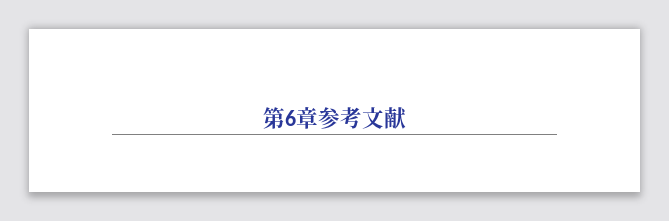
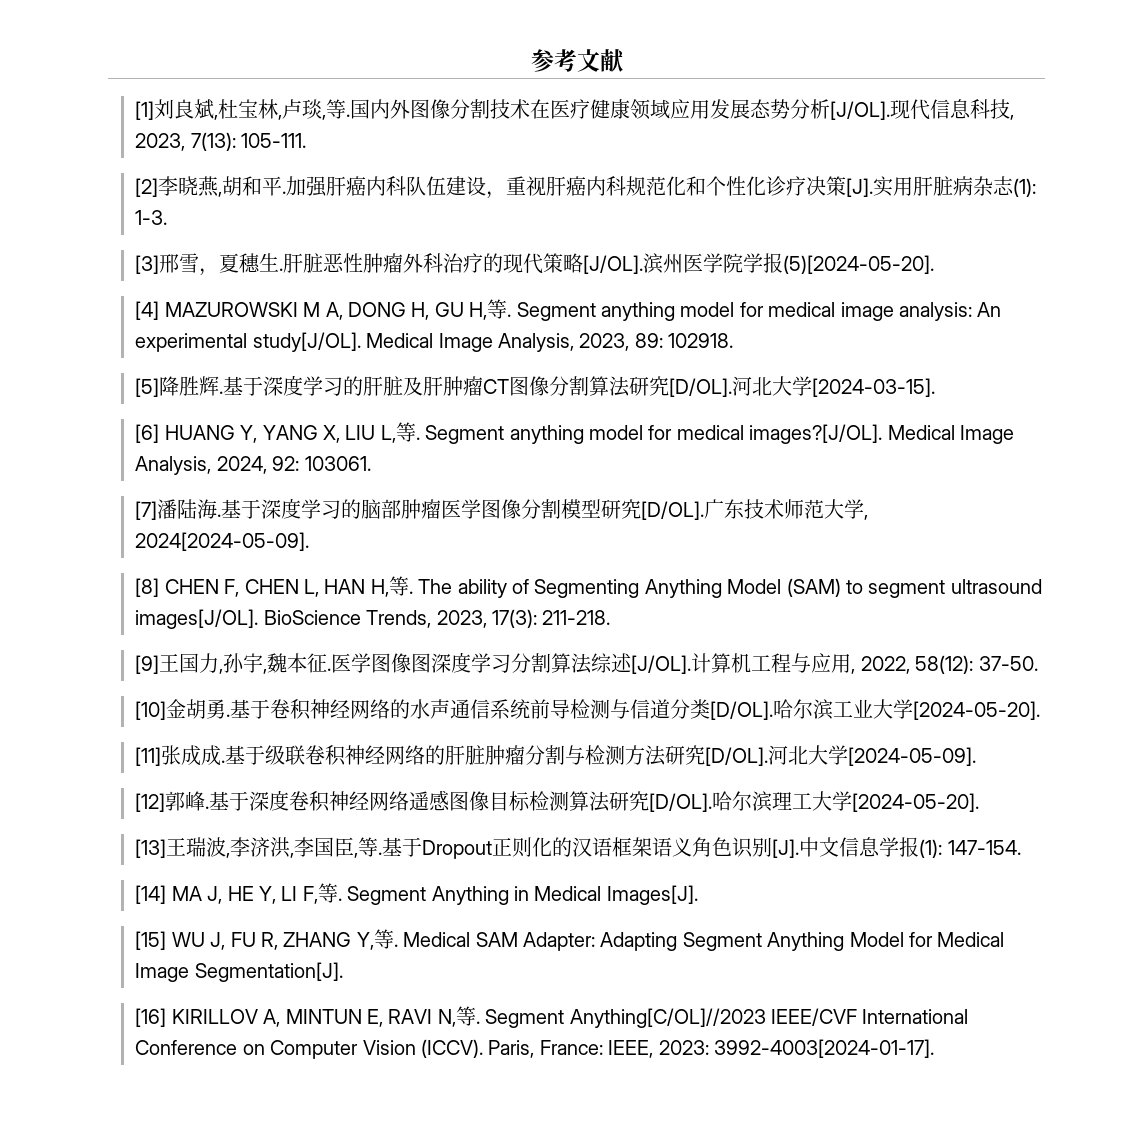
[263,107,318,129] 第6章 -> (530, 60) none
(407, 118) none -> [135,99,1015,120] [135,132,307,151] [135,176,1037,199] [135,210,168,225] [135,253,935,276] [135,299,1002,321] [135,332,734,352] [135,375,936,397] [135,422,1015,444] [135,456,371,475] [135,498,869,520] [135,532,310,551] [135,576,1042,598] [135,609,611,629] [135,652,1038,674] [135,699,1041,720] [135,745,977,766] [135,790,980,812] [135,837,1021,859] [135,883,698,905] [135,929,1005,951] [135,962,343,982] [135,1006,969,1028] [135,1039,935,1059] // [1]刘良斌,杜宝林,卢琰,等.国内外图像分割技术在医疗健康领域应用发展态势分析[J/OL].现代信息科技, 2023, 7(13): 105-111. // [2]李晓燕,胡和平.加强肝癌内科队伍建设，重视肝癌内科规范化和个性化诊疗决策[J].实用肝脏病杂志(1): 1-3. // [3]邢雪，夏穗生.肝脏恶性肿瘤外科治疗的现代策略[J/OL].滨州医学院学报(5)[2024-05-20]. // [4] MAZUROWSKI M A, DONG H, GU H,等. Segment anything model for medical image analysis: An experimental study[J/OL]. Medical Image Analysis, 2023, 89: 102918. // [5]降胜辉.基于深度学习的肝脏及肝肿瘤CT图像分割算法研究[D/OL].河北大学[2024-03-15]. // [6] HUANG Y, YANG X, LIU L,等. Segment anything model for medical images?[J/OL]. Medical Image Analysis, 2024, 92: 103061. // [7]潘陆海.基于深度学习的脑部肿瘤医学图像分割模型研究[D/OL].广东技术师范大学, 2024[2024-05-09]. // [8] CHEN F, CHEN L, HAN H,等. The ability of Segmenting Anything Model (SAM) to segment ultrasound images[J/OL]. BioScience Trends, 2023, 17(3): 211-218. // [9]王国力,孙宇,魏本征.医学图像图深度学习分割算法综述[J/OL].计算机工程与应用, 2022, 58(12): 37-50. // [10]金胡勇.基于卷积神经网络的水声通信系统前导检测与信道分类[D/OL].哈尔滨工业大学[2024-05-20]. // [11]张成成.基于级联卷积神经网络的肝脏肿瘤分割与检测方法研究[D/OL].河北大学[2024-05-09]. // [12]郭峰.基于深度卷积神经网络遥感图像目标检测算法研究[D/OL].哈尔滨理工大学[2024-05-20]. // [13]王瑞波,李济洪,李国臣,等.基于Dropout正则化的汉语框架语义角色识别[J].中文信息学报(1): 147-154. // [14] MA J, HE Y, LI F,等. Segment Anything in Medical Images[J]. // [15] WU J, FU R, ZHANG Y,等. Medical SAM Adapter: Adapting Segment Anything Model for Medical Image Segmentation[J]. // [16] KIRILLOV A, MINTUN E, RAVI N,等. Segment Anything[C/OL]//2023 IEEE/CVF International Conference on Computer Vision (ICCV). Paris, France: IEEE, 2023: 3992-4003[2024-01-17].

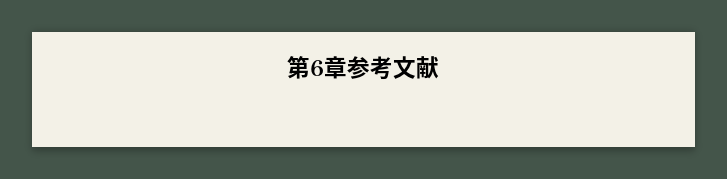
(530, 60) none -> [287,56,347,79] 第6章
[135,99,1015,120] [135,132,307,151] [135,176,1037,199] [135,210,168,225] [135,253,935,276] [135,299,1002,321] [135,332,734,352] [135,375,936,397] [135,422,1015,444] [135,456,371,475] [135,498,869,520] [135,532,310,551] [135,576,1042,598] [135,609,611,629] [135,652,1038,674] [135,699,1041,720] [135,745,977,766] [135,790,980,812] [135,837,1021,859] [135,883,698,905] [135,929,1005,951] [135,962,343,982] [135,1006,969,1028] [135,1039,935,1059] // [1]刘良斌,杜宝林,卢琰,等.国内外图像分割技术在医疗健康领域应用发展态势分析[J/OL].现代信息科技, 2023, 7(13): 105-111. // [2]李晓燕,胡和平.加强肝癌内科队伍建设，重视肝癌内科规范化和个性化诊疗决策[J].实用肝脏病杂志(1): 1-3. // [3]邢雪，夏穗生.肝脏恶性肿瘤外科治疗的现代策略[J/OL].滨州医学院学报(5)[2024-05-20]. // [4] MAZUROWSKI M A, DONG H, GU H,等. Segment anything model for medical image analysis: An experimental study[J/OL]. Medical Image Analysis, 2023, 89: 102918. // [5]降胜辉.基于深度学习的肝脏及肝肿瘤CT图像分割算法研究[D/OL].河北大学[2024-03-15]. // [6] HUANG Y, YANG X, LIU L,等. Segment anything model for medical images?[J/OL]. Medical Image Analysis, 2024, 92: 103061. // [7]潘陆海.基于深度学习的脑部肿瘤医学图像分割模型研究[D/OL].广东技术师范大学, 2024[2024-05-09]. // [8] CHEN F, CHEN L, HAN H,等. The ability of Segmenting Anything Model (SAM) to segment ultrasound images[J/OL]. BioScience Trends, 2023, 17(3): 211-218. // [9]王国力,孙宇,魏本征.医学图像图深度学习分割算法综述[J/OL].计算机工程与应用, 2022, 58(12): 37-50. // [10]金胡勇.基于卷积神经网络的水声通信系统前导检测与信道分类[D/OL].哈尔滨工业大学[2024-05-20]. // [11]张成成.基于级联卷积神经网络的肝脏肿瘤分割与检测方法研究[D/OL].河北大学[2024-05-09]. // [12]郭峰.基于深度卷积神经网络遥感图像目标检测算法研究[D/OL].哈尔滨理工大学[2024-05-20]. // [13]王瑞波,李济洪,李国臣,等.基于Dropout正则化的汉语框架语义角色识别[J].中文信息学报(1): 147-154. // [14] MA J, HE Y, LI F,等. Segment Anything in Medical Images[J]. // [15] WU J, FU R, ZHANG Y,等. Medical SAM Adapter: Adapting Segment Anything Model for Medical Image Segmentation[J]. // [16] KIRILLOV A, MINTUN E, RAVI N,等. Segment Anything[C/OL]//2023 IEEE/CVF International Conference on Computer Vision (ICCV). Paris, France: IEEE, 2023: 3992-4003[2024-01-17]. -> (439, 67) none

